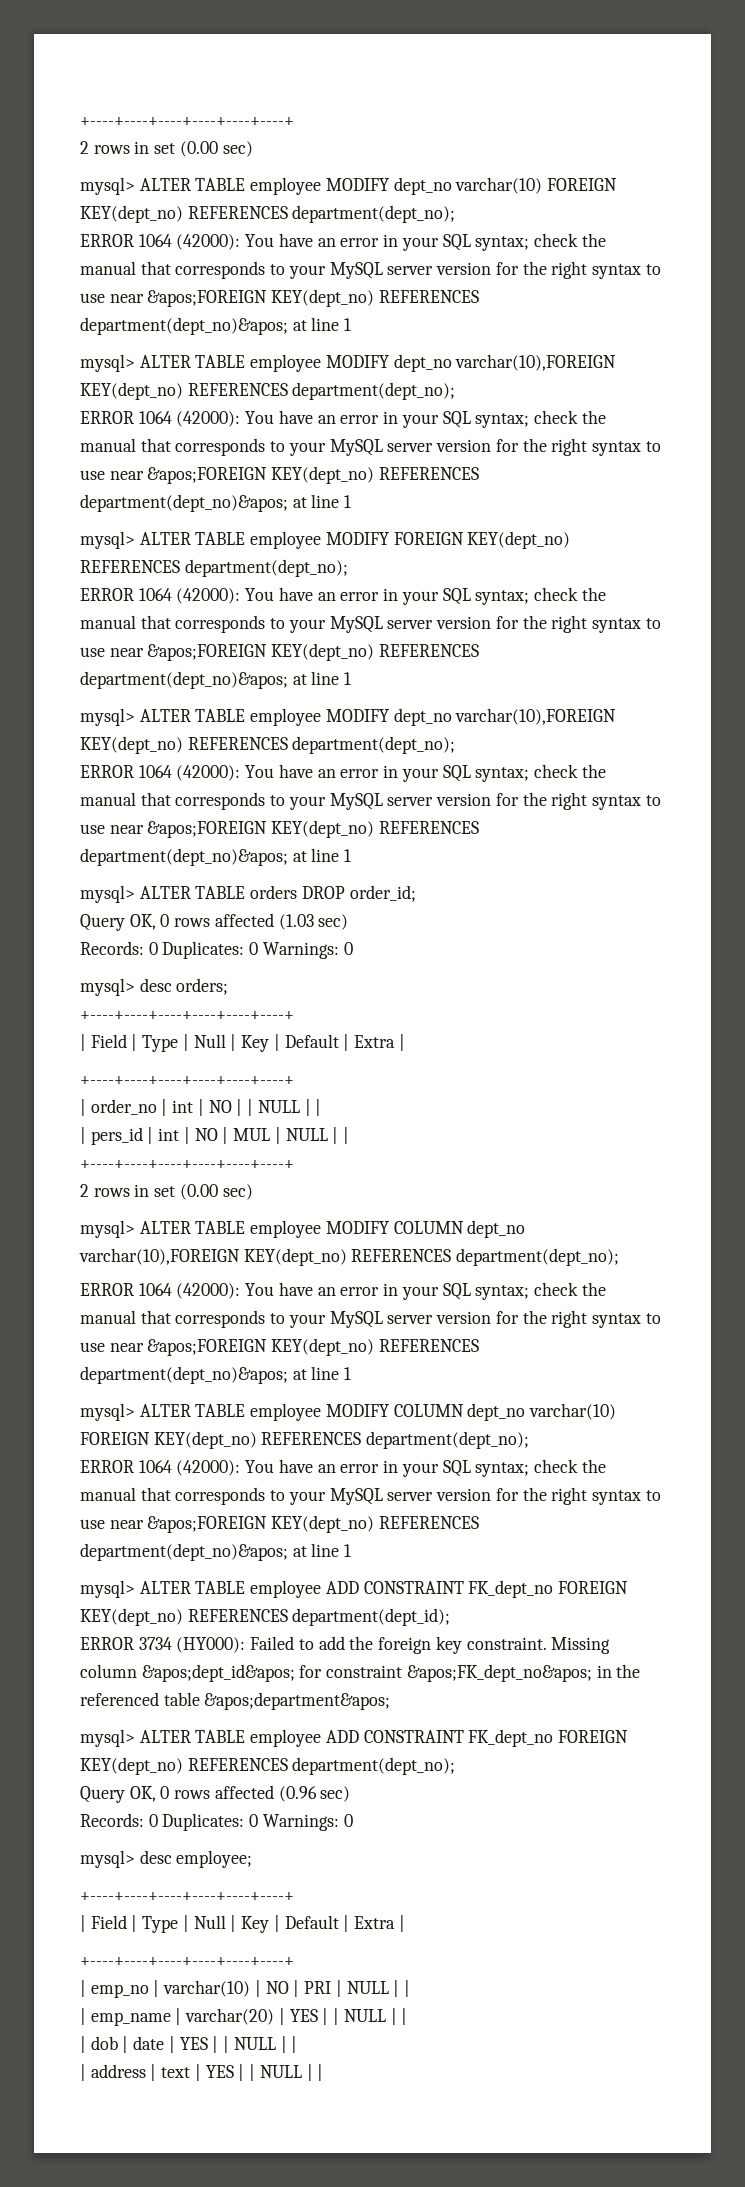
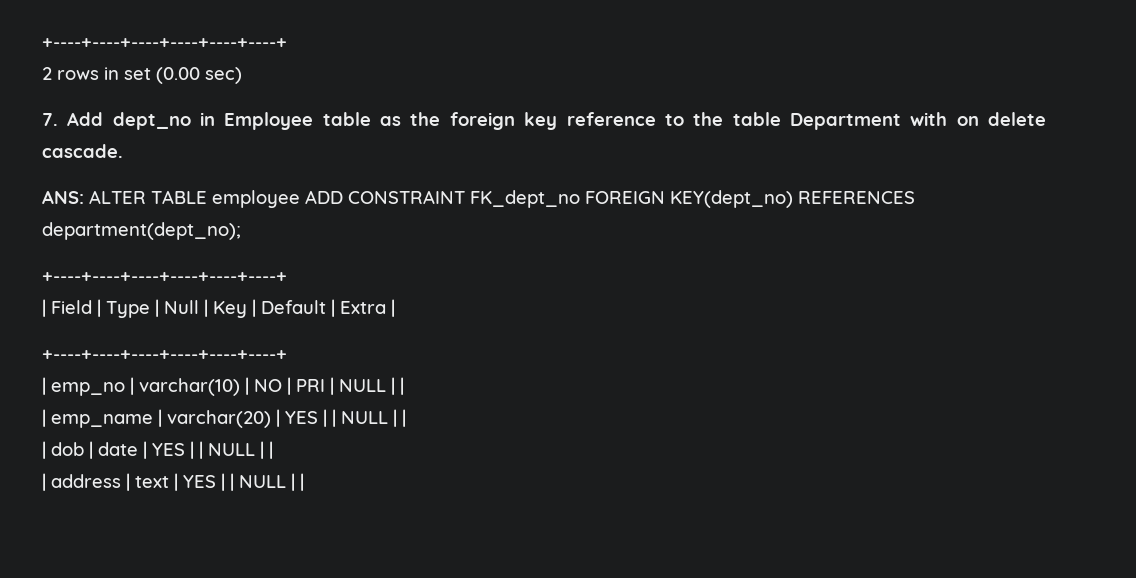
[80,117,294,126] [80,141,253,157] [80,177,618,195] [80,205,456,223] [80,233,606,251] [80,261,661,279] [80,289,479,307] [80,317,352,335] [80,354,617,372] [80,382,456,400] [80,410,606,428] [80,438,661,456] [80,466,479,484] [80,494,352,512] [80,531,571,549] [80,559,348,577] [80,587,606,605] [80,615,661,633] [80,643,479,661] [80,671,352,689] [80,708,617,726] [80,736,456,754] [80,764,606,782] [80,792,661,810] [80,820,479,838] [80,848,352,866] [80,885,416,903] [80,913,349,931] [80,941,353,959] [80,978,229,996] [80,1011,294,1020] [80,1034,405,1052] [80,1076,294,1085] [80,1099,322,1116] [80,1127,349,1145] [80,1160,294,1169] [80,1184,253,1200] [80,1220,526,1238] [79,1248,620,1266] [80,1282,606,1300] [80,1310,661,1328] [80,1338,479,1356] [80,1366,352,1384] [80,1403,617,1421] [80,1431,530,1449] [80,1459,606,1477] [80,1487,661,1505] [80,1515,479,1533] [80,1543,352,1561] [80,1580,629,1598] [80,1608,451,1626] [80,1636,611,1654] [80,1664,641,1682] [80,1692,391,1710] [80,1729,135,1747] +----+----+----+----+----+----+ // 2 rows in set (0.00 sec) // mysql> ALTER TABLE employee MODIFY dept_no varchar(10) FOREIGN KEY(dept_no) REFERENCES department(dept_no); // ERROR 1064 (42000): You have an error in your SQL syntax; check the manual that corresponds to your MySQL server version for the right syntax to use near &apos;FOREIGN KEY(dept_no) REFERENCES department(dept_no)&apos; at line 1 // mysql> ALTER TABLE employee MODIFY dept_no varchar(10),FOREIGN KEY(dept_no) REFERENCES department(dept_no); // ERROR 1064 (42000): You have an error in your SQL syntax; check the manual that corresponds to your MySQL server version for the right syntax to use near &apos;FOREIGN KEY(dept_no) REFERENCES department(dept_no)&apos; at line 1 // mysql> ALTER TABLE employee MODIFY FOREIGN KEY(dept_no) REFERENCES department(dept_no); // ERROR 1064 (42000): You have an error in your SQL syntax; check the manual that corresponds to your MySQL server version for the right syntax to use near &apos;FOREIGN KEY(dept_no) REFERENCES department(dept_no)&apos; at line 1 // mysql> ALTER TABLE employee MODIFY dept_no varchar(10),FOREIGN KEY(dept_no) REFERENCES department(dept_no); // ERROR 1064 (42000): You have an error in your SQL syntax; check the manual that corresponds to your MySQL server version for the right syntax to use near &apos;FOREIGN KEY(dept_no) REFERENCES department(dept_no)&apos; at line 1 // mysql> ALTER TABLE orders DROP order_id; // Query OK, 0 rows affected (1.03 sec) // Records: 0 Duplicates: 0 Warnings: 0 // mysql> desc orders; // +----+----+----+----+----+----+ // | Field | Type | Null | Key | Default | Extra | // +----+----+----+----+----+----+ // | order_no | int | NO | | NULL | | // | pers_id | int | NO | MUL | NULL | | // +----+----+----+----+----+----+ // 2 rows in set (0.00 sec) // mysql> ALTER TABLE employee MODIFY COLUMN dept_no varchar(10),FOREIGN KEY(dept_no) REFERENCES department(dept_no); // ERROR 1064 (42000): You have an error in your SQL syntax; check the manual that corresponds to your MySQL server version for the right syntax to use near &apos;FOREIGN KEY(dept_no) REFERENCES department(dept_no)&apos; at line 1 // mysql> ALTER TABLE employee MODIFY COLUMN dept_no varchar(10) FOREIGN KEY(dept_no) REFERENCES department(dept_no); // ERROR 1064 (42000): You have an error in your SQL syntax; check the manual that corresponds to your MySQL server version for the right syntax to use near &apos;FOREIGN KEY(dept_no) REFERENCES department(dept_no)&apos; at line 1 // mysql> ALTER TABLE employee ADD CONSTRAINT FK_dept_no FOREIGN KEY(dept_no) REFERENCES department(dept_id); // ERROR 3734 (HY000): Failed to add the foreign key constraint. Missing column &apos;dept_id&apos; for constraint &apos;FK_dept_no&apos; in the referenced table &apos;department&apos; // mysql> -> [42,38,287,48] [42,67,242,84] [42,112,1047,130] [42,144,123,158] [42,190,84,204] +----+----+----+----+----+----+ // 2 rows in set (0.00 sec) // 7. Add dept_no in Employee table as the foreign key reference to the table Department with on delete cascade. // ANS:
[80,1785,351,1803] [80,1813,353,1831] [80,1850,253,1868] // Query OK, 0 rows affected (0.96 sec) // Records: 0 Duplicates: 0 Warnings: 0 // mysql> desc employee; -> (241, 231) none

